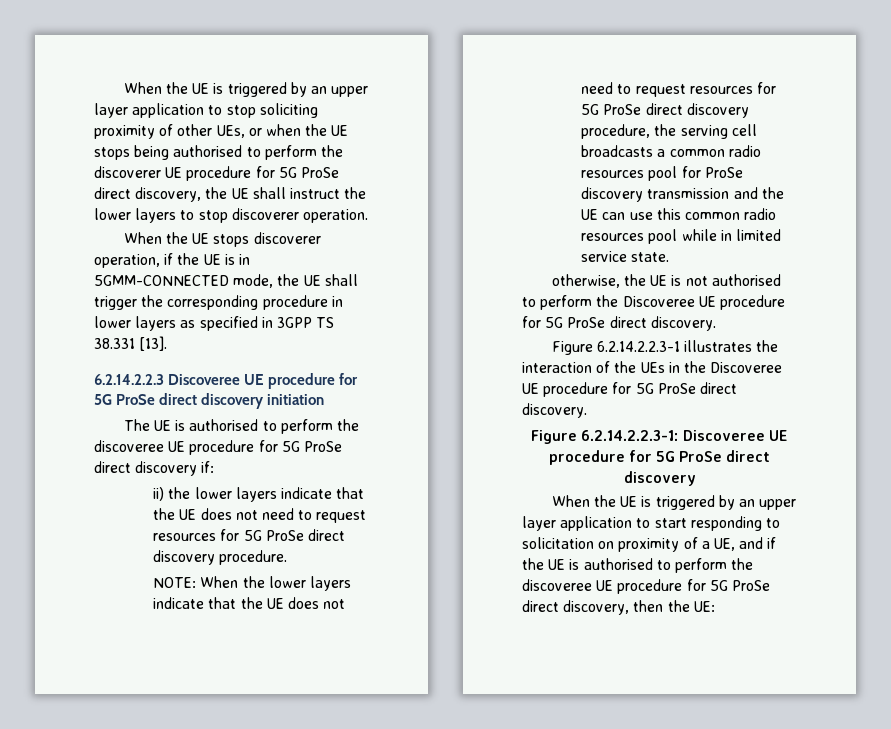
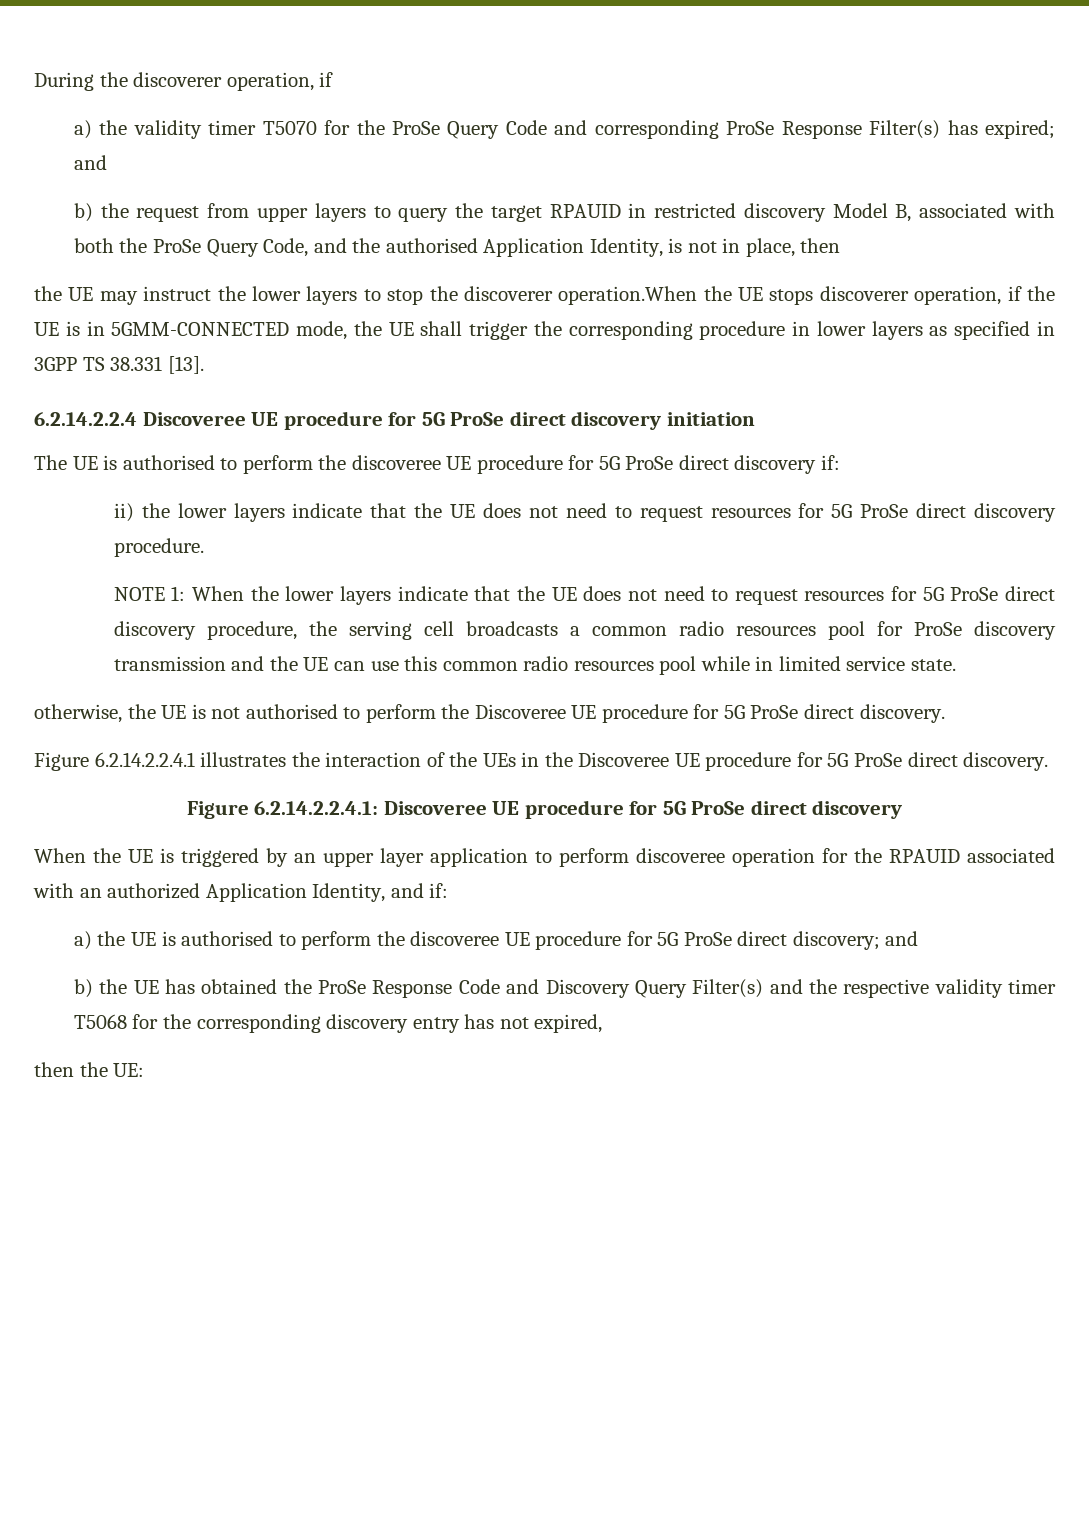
[123,82,369,97] [94,103,318,118] [94,124,349,139] [94,145,343,160] [94,166,339,181] [94,187,286,202] When the UE is triggered by an upper layer application to stop soliciting proximity of other UEs, or when the UE stops being authorised to perform the discoverer UE procedure for 5G ProSe direct discovery, the UE shall -> [34,72,334,91] [73,120,1055,139] [73,155,107,170] [73,203,1056,222] [73,238,841,257] [34,286,138,305] During the discoverer operation, if // a) the validity timer T5070 for the ProSe Query Code and corresponding ProSe Response Filter(s) has expired; and // b) the request from upper layers to query the target RPAUID in restricted discovery Model B, associated with both the ProSe Query Code, and the authorised Application Identity, is not in place, then // the UE may
[231,208,368,223] [123,232,162,244] discoverer operation. // When -> [429,286,698,305] the discoverer operation.When
[94,374,164,385] 6.2.14.2.2.3 -> [34,412,137,426] 6.2.14.2.2.4
[153,577,197,588] NOTE: -> [113,586,186,601] NOTE 1:
[597,341,681,352] 6.2.14.2.2.3-1 -> [94,752,195,767] 6.2.14.2.2.4.1
[581,430,679,441] 6.2.14.2.2.3-1: -> [254,801,379,815] 6.2.14.2.2.4.1:
[654,516,780,531] [522,537,777,552] start responding to solicitation on proximity of a UE, and if -> [559,848,1055,867] [33,883,449,902] [73,931,92,950] perform discoveree operation for the RPAUID associated with an authorized Application Identity, and if: // a)
[563,600,630,615] discovery, -> [792,931,919,950] [73,979,1056,998] [73,1014,603,1033] discovery; and // b) the UE has obtained the ProSe Response Code and Discovery Query Filter(s) and the respective validity timer T5068 for the corresponding discovery entry has not expired, //

